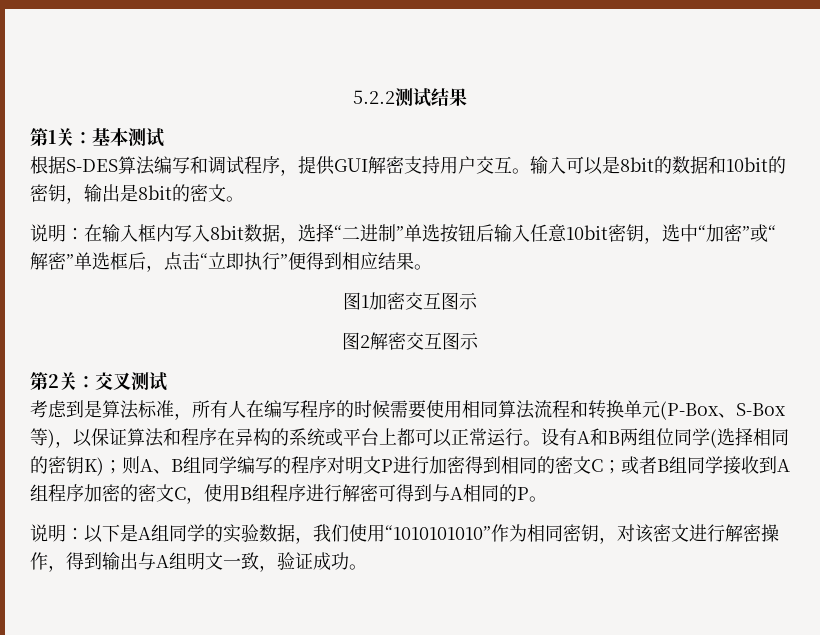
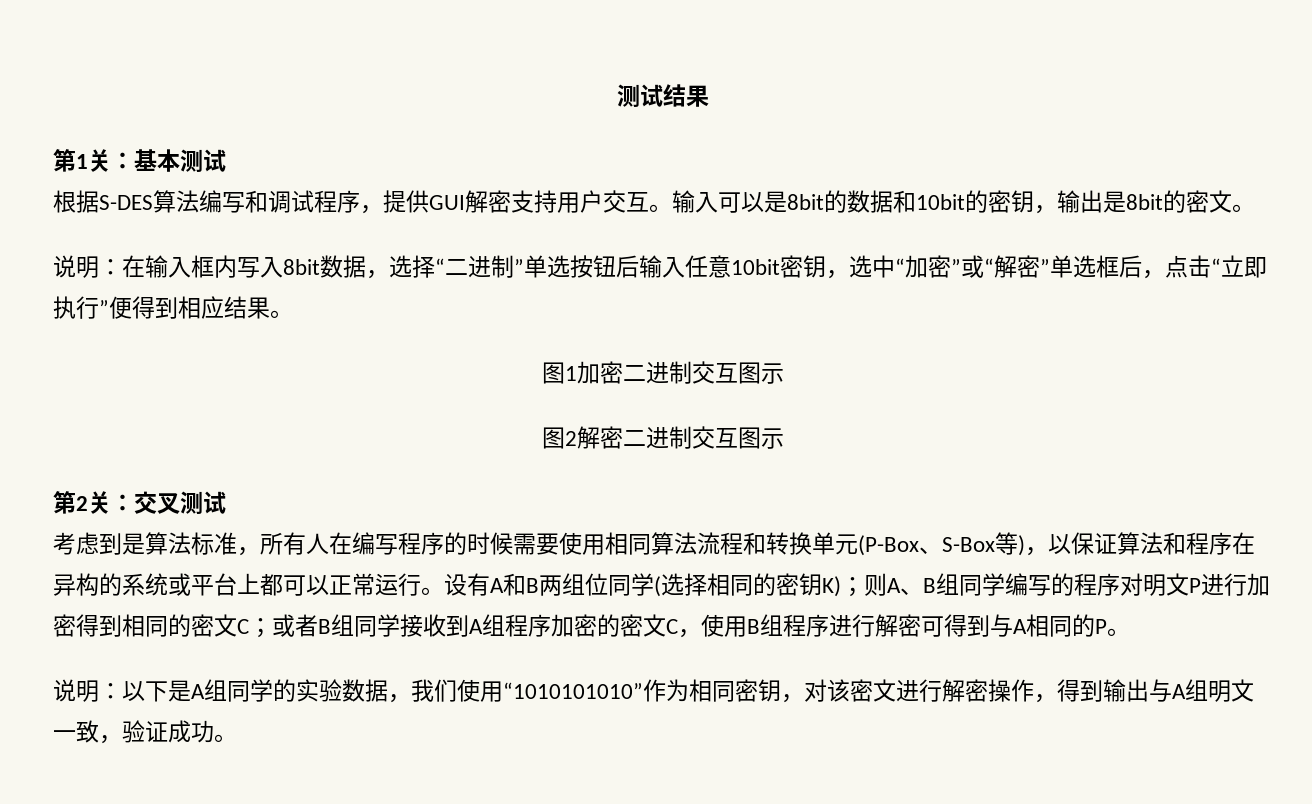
[353,90,395,104] 5.2.2 -> (616, 95) none
(405, 301) none -> [622,361,692,384] 二进制
(406, 341) none -> [622,426,692,449] 二进制

